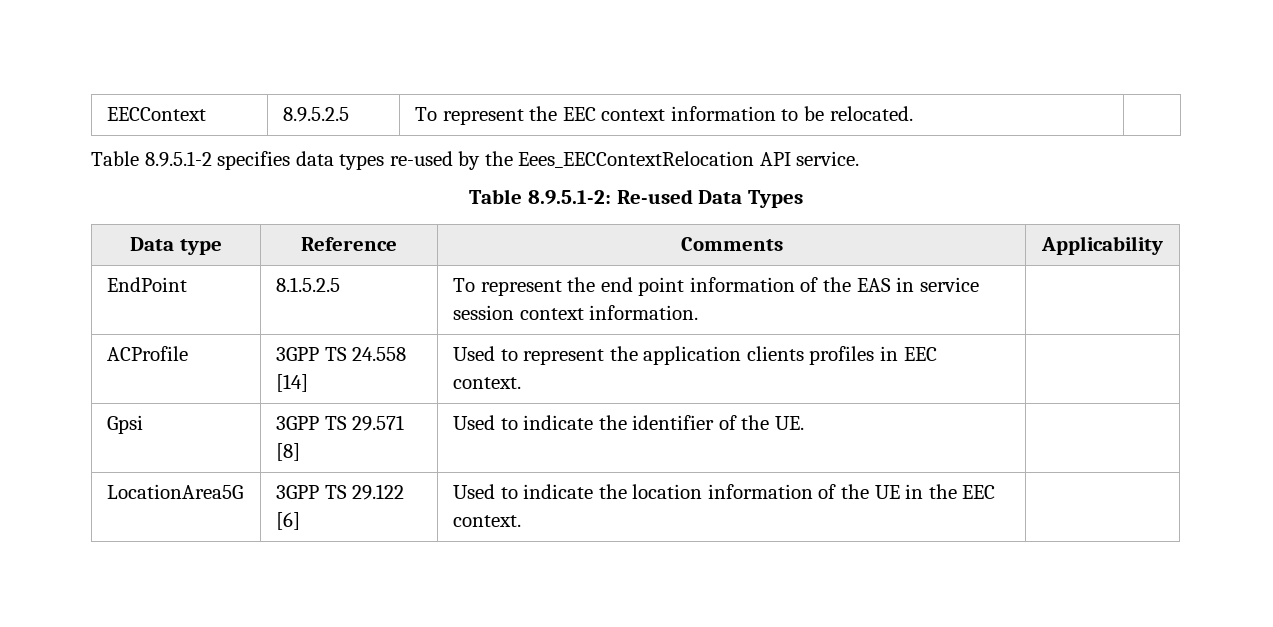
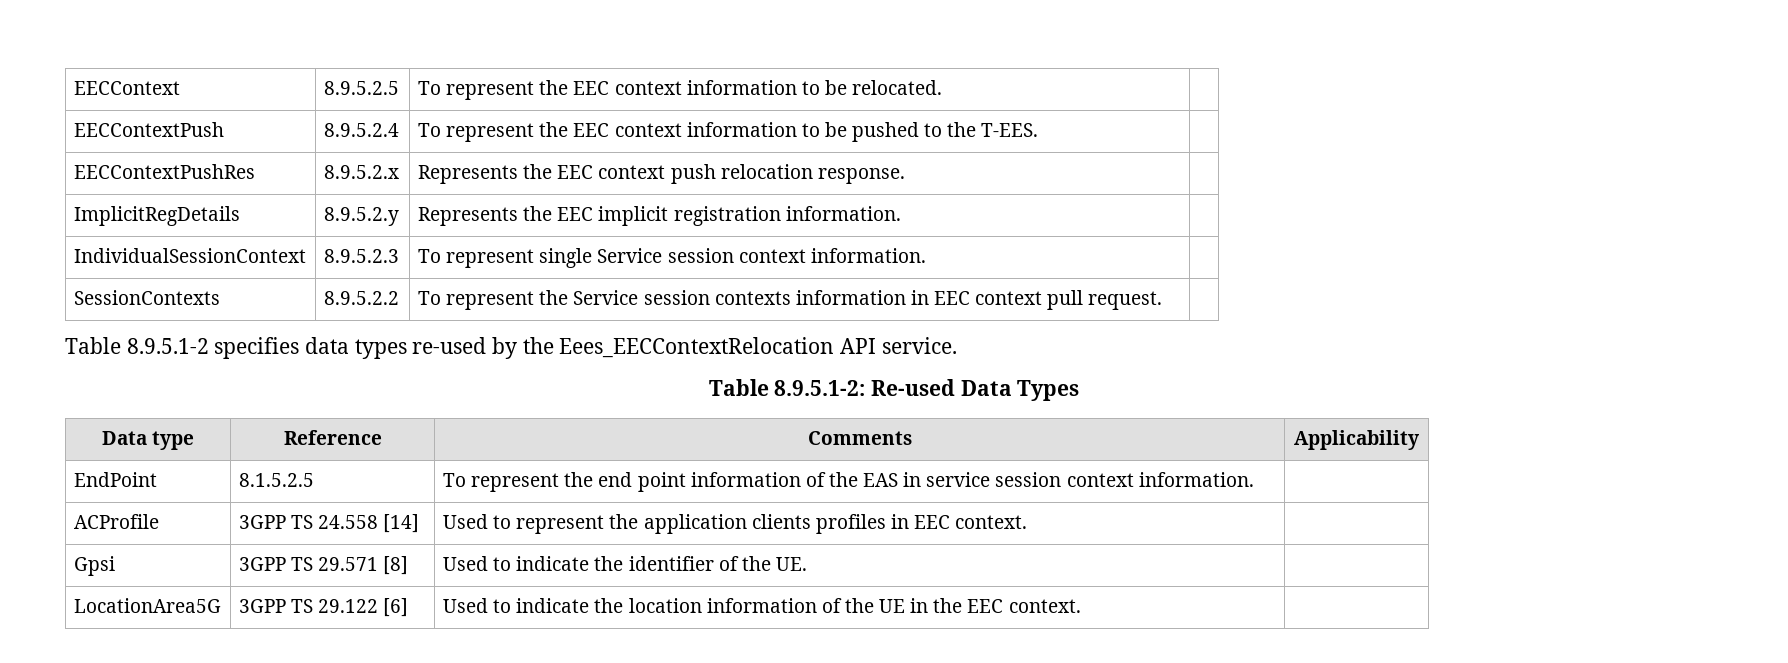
(913, 113) none -> [73,122,224,137] [323,123,399,137] [417,122,1039,142] [73,164,255,179] [323,165,399,179] [417,164,905,184] [73,206,240,226] [323,207,399,226] [417,206,901,226] [73,248,306,263] [323,249,399,263] [417,248,926,268] [73,290,220,305] [323,291,399,305] [417,290,1163,310] // EECContextPush | 8.9.5.2.4 | To represent the EEC context information to be pushed to the T-EES. | // EECContextPushRes | 8.9.5.2.x | Represents the EEC context push relocation response. | // ImplicitRegDetails | 8.9.5.2.y | Represents the EEC implicit registration information. | // IndividualSessionContext | 8.9.5.2.3 | To represent single Service session context information. | // SessionContexts | 8.9.5.2.2 | To represent the Service session contexts information in EEC context pull request. |

